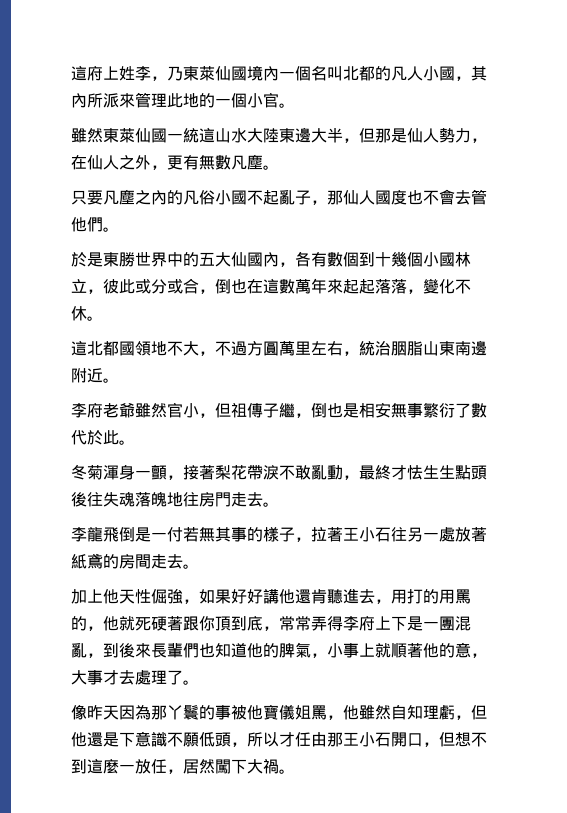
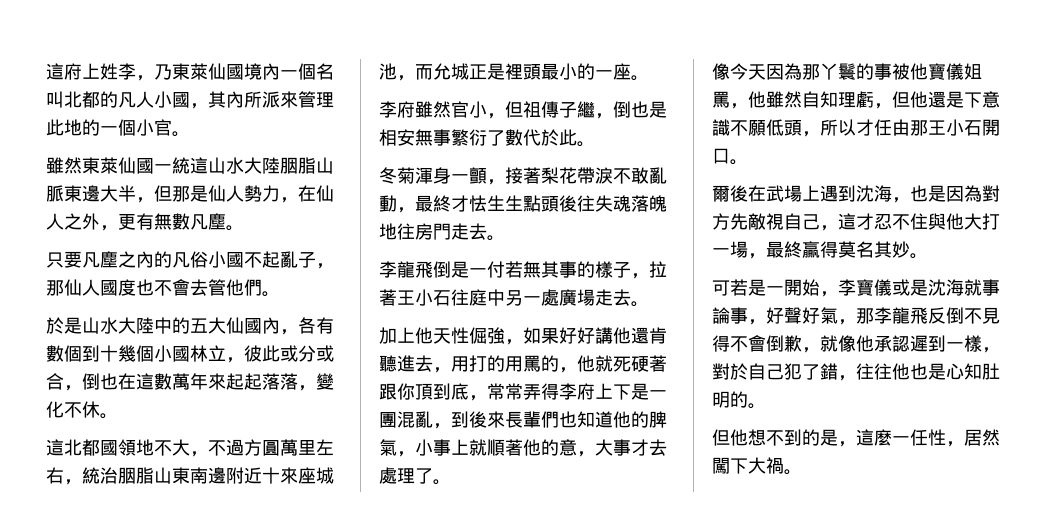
(279, 135) none -> [280,157,334,174] [46,185,64,202] 胭脂山脈
[103,252,167,267] 東勝世界 -> [82,317,154,334] 山水大陸
(103, 375) none -> [262,467,334,484] [379,63,631,81] 十來座城池，而允城正是裡頭最小的一座
[103,403,135,418] 老爺 -> (415, 109) none
[407,527,487,542] [71,553,151,569] 另一處放著紙鳶的房間 -> [469,289,595,306] 庭中另一處廣場
[87,705,103,720] 昨 -> [730,63,748,80] 今
[423,732,487,747] [71,758,167,774] ，但想不到這麼一放任 -> [730,159,748,165] [712,185,1000,203] [712,213,1000,231] [712,241,928,259] [712,279,1000,297] [712,307,1000,325] [712,335,1000,353] [712,363,1000,381] [712,391,766,409] [712,429,946,447] 。 // 爾後在武場上遇到沈海，也是因為對方先敵視自己，這才忍不住與他大打一場，最終贏得莫名其妙。 // 可若是一開始，李寶儀或是沈海就事論事，好聲好氣，那李龍飛反倒不見得不會倒歉，就像他承認遲到一樣，對於自己犯了錯，往往他也是心知肚明的。 // 但他想不到的是，這麼一任性

